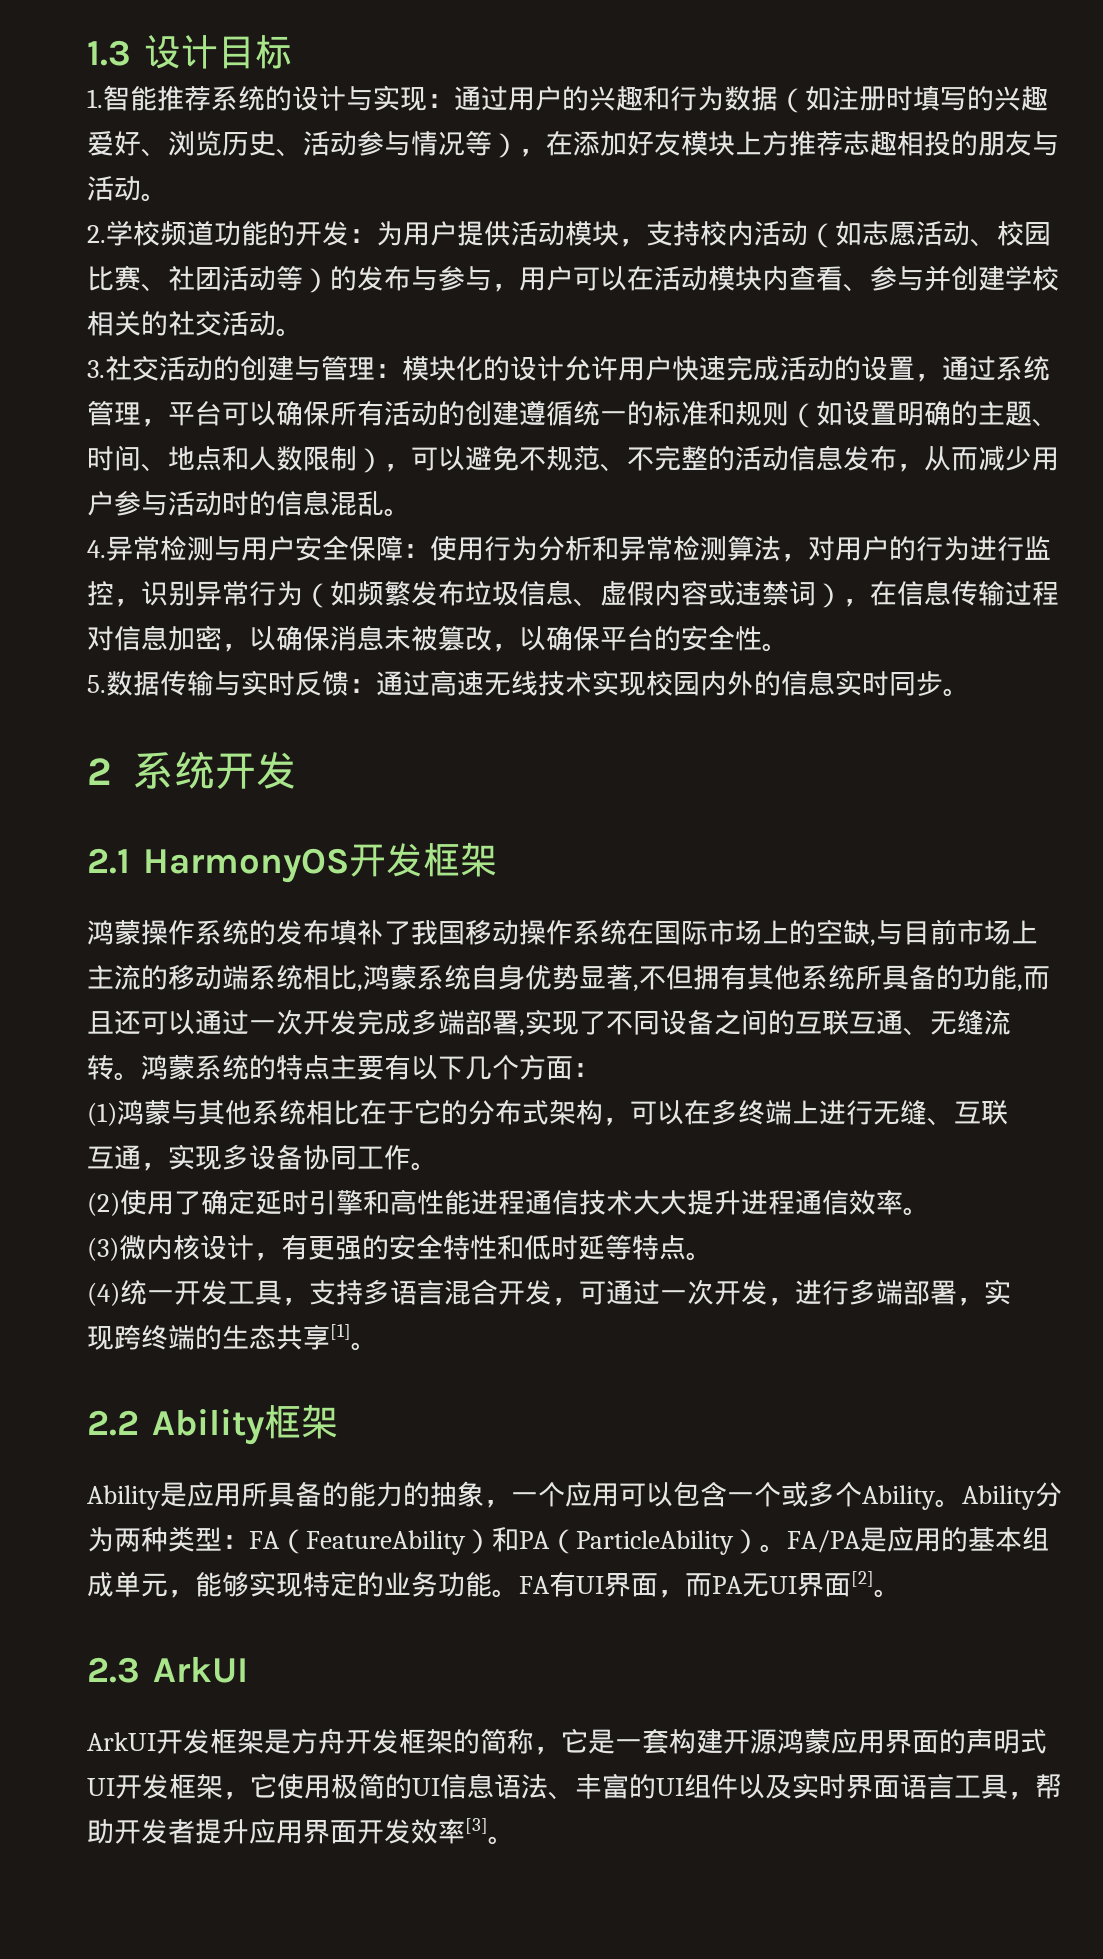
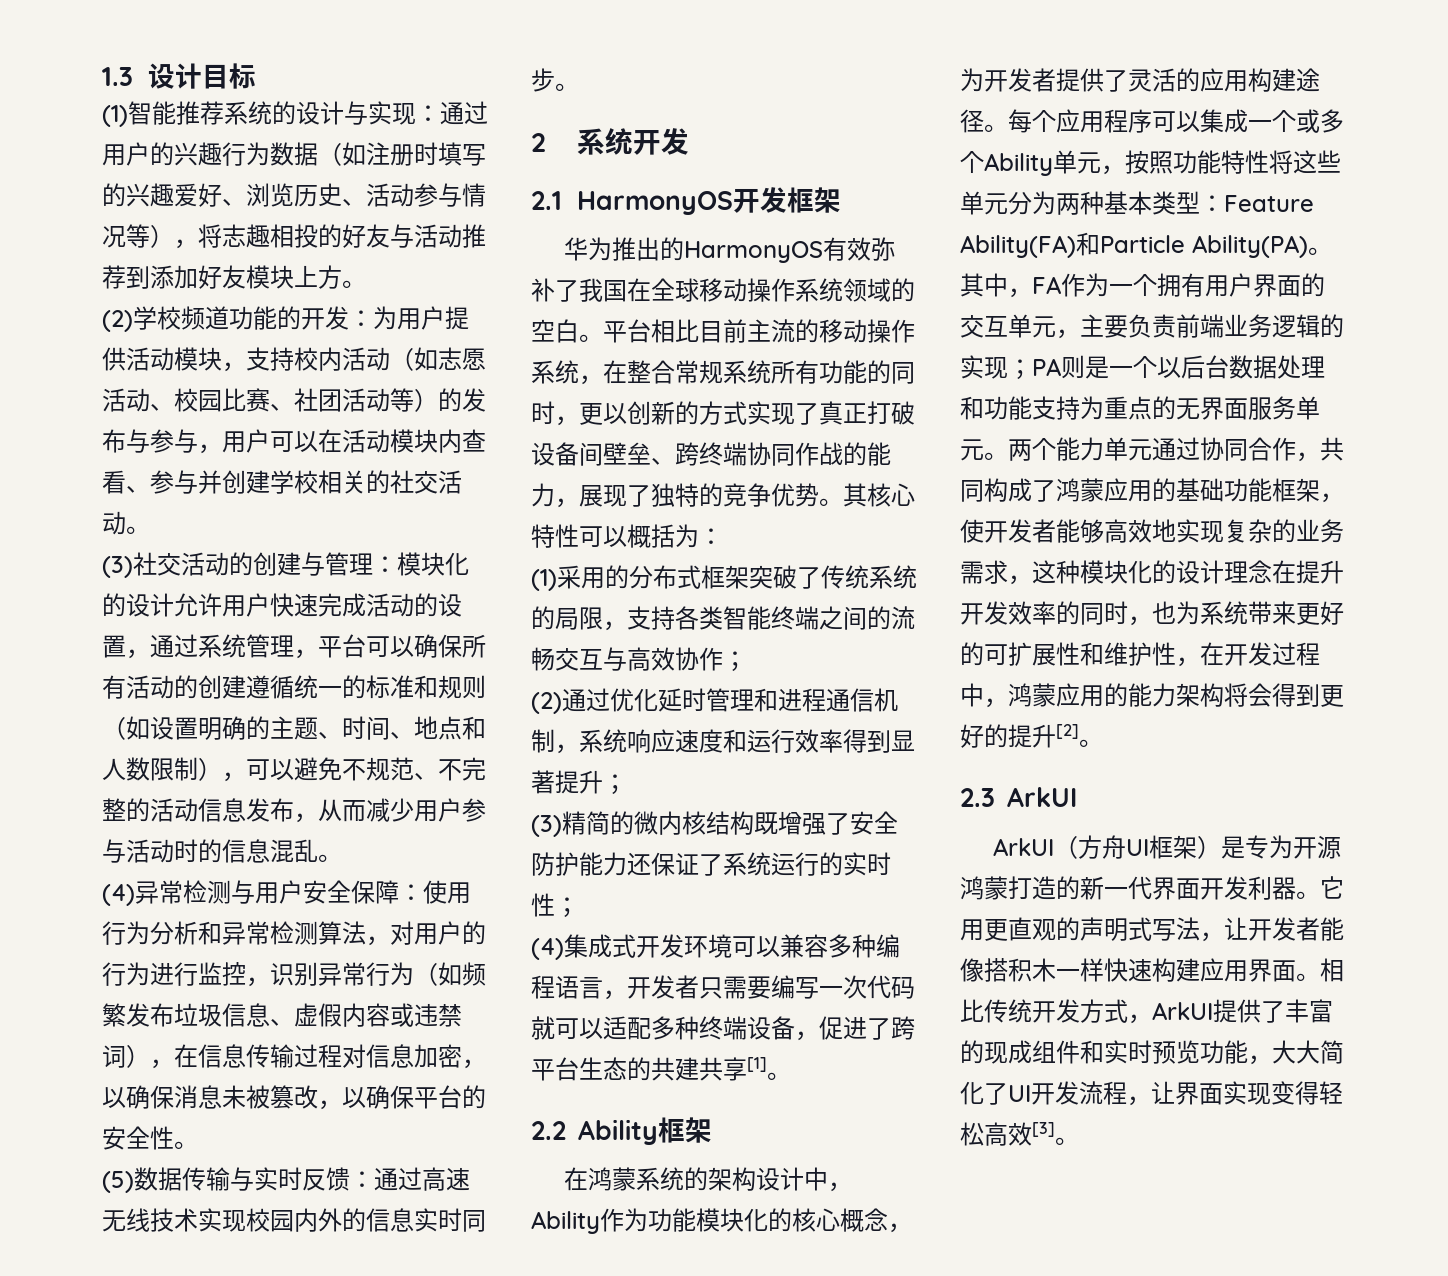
[87,89,103,108] 1. -> [102,105,128,127] (1)
[643,86,670,111] 和 -> (222, 154) none
[546,131,1059,156] [87,176,168,202] [87,225,106,243] 在添加好友模块上方推荐志趣相投的朋友与活动。 // 2. -> [198,224,486,248] [102,265,366,289] [102,310,133,332] 将志趣相投的好友与活动推荐到添加好友模块上方。 // (2)
[87,360,105,378] 3. -> [102,556,133,578] (3)
[87,540,106,558] 4. -> [102,884,135,906] (4)
[87,675,106,693] 5. -> [102,1171,134,1193] (5)
[87,919,357,945] 鸿蒙操作系统的发布填 -> [563,237,895,263] 华为推出的HarmonyOS有效弥
[465,919,1038,947] [87,964,1050,992] [87,1009,1011,1037] [87,1055,600,1081] [87,1099,1008,1126] [87,1144,438,1171] [87,1189,930,1216] [87,1234,713,1261] [87,1279,1011,1306] [87,1325,276,1350] 移动操作系统在国际市场上的空缺,与目前市场上主流的移动端系统相比,鸿蒙系统自身优势显著,不但拥有其他系统所具备的功能,而且还可以通过一次开发完成多端部署,实现了不同设备之间的互联互通、无缝流转。鸿蒙系统的特点主要有以下几个方面： // (1)鸿蒙与其他系统相比在于它的分布式架构，可以在多终端上进行无缝、互联 // 互通，实现多设备协同工作。 // (2)使用了确定延时引擎和高性能进程通信技术大大提升进程通信效率。 // (3)微内核设计，有更强的安全特性和低时延等特点。 // (4)统一开发工具，支持多语言混合开发，可通过一次开发，进行多端部署，实 // 现跨终端的生态 -> [627,278,915,302] [531,319,915,343] [531,360,915,385] [531,401,915,426] [531,442,891,466] [531,483,915,508] [531,524,723,548] [531,565,917,591] [531,606,915,631] [531,647,747,672] [531,688,898,714] [531,729,915,754] [531,770,627,795] [531,811,898,837] [531,852,891,876] [531,893,579,918] [531,934,900,960] [531,975,915,1000] [531,1016,915,1041] [531,1057,699,1081] 在全球移动操作系统领域的空白。平台相比目前主流的移动操作系统，在整合常规系统所有功能的同时，更以创新的方式实现了真正打破设备间壁垒、跨终端协同作战的能力，展现了独特的竞争优势。其核心特性可以概括为： // (1)采用的分布式框架突破了传统系统的局限，支持各类智能终端之间的流畅交互与高效协作； // (2)通过优化延时管理和进程通信机制，系统响应速度和运行效率得到显著提升； // (3)精简的微内核结构既增强了安全防护能力还保证了系统运行的实时性； // (4)集成式开发环境可以兼容多种编程语言，开发者只需要编写一次代码就可以适配多种终端设备，促进了跨平台生态的共建
[87,1481,1062,1510] [87,1526,1049,1555] [87,1571,851,1598] Ability是应用所具备的能力的抽象，一个应用可以包含一个或多个Ability。Ability分为两种类型：FA（FeatureAbility）和PA（ParticleAbility）。FA/PA是应用的基本组成单元，能够实现特定的业务功能。FA有UI界面，而PA无UI界面 -> [563,1167,852,1192] [531,1208,912,1234] [960,68,1320,92] [960,109,1344,133] [960,150,1341,176] [960,191,1314,215] [960,232,1332,258] [960,273,1325,298] [960,314,1344,339] [960,355,1325,380] [960,396,1320,420] [960,437,1344,462] [960,478,1344,503] [960,519,1344,543] [960,560,1344,585] [960,601,1344,626] [960,642,1320,667] [960,683,1344,708] [960,724,1056,748] 在鸿蒙系统的架构设计中，Ability作为功能模块化的核心概念，为开发者提供了灵活的应用构建途径。每个应用程序可以集成一个或多个Ability单元，按照功能特性将这些单元分为两种基本类型：Feature Ability(FA)和Particle Ability(PA)。其中，FA作为一个拥有用户界面的交互单元，主要负责前端业务逻辑的实现；PA则是一个以后台数据处理和功能支持为重点的无界面服务单元。两个能力单元通过协同合作，共同构成了鸿蒙应用的基础功能框架，使开发者能够高效地实现复杂的业务需求，这种模块化的设计理念在提升开发效率的同时，也为系统带来更好的可扩展性和维护性，在开发过程中，鸿蒙应用的能力架构将会得到更好的提升
[156,1728,1047,1755] [87,1773,1062,1800] [87,1819,465,1844] 开发框架是方舟开发框架的简称，它是一套构建开源鸿蒙应用界面的声明式UI开发框架，它使用极简的UI信息语法、丰富的UI组件以及实时界面语言工具，帮助开发者提升应用界面开发效率 -> [1053,835,1341,859] [960,876,1344,900] [960,917,1344,942] [960,958,1344,982] [960,999,1333,1024] [960,1040,1344,1065] [960,1081,1343,1106] [960,1122,1032,1146] （方舟UI框架）是专为开源鸿蒙打造的新一代界面开发利器。它用更直观的声明式写法，让开发者能像搭积木一样快速构建应用界面。相比传统开发方式，ArkUI提供了丰富的现成组件和实时预览功能，大大简化了UI开发流程，让界面实现变得轻松高效

